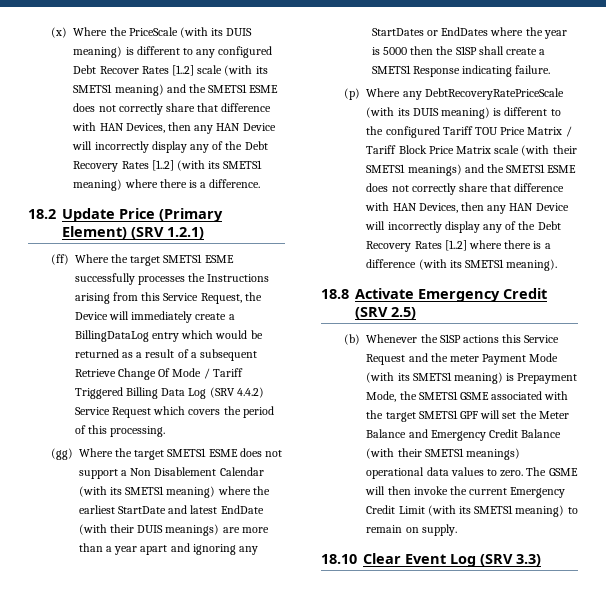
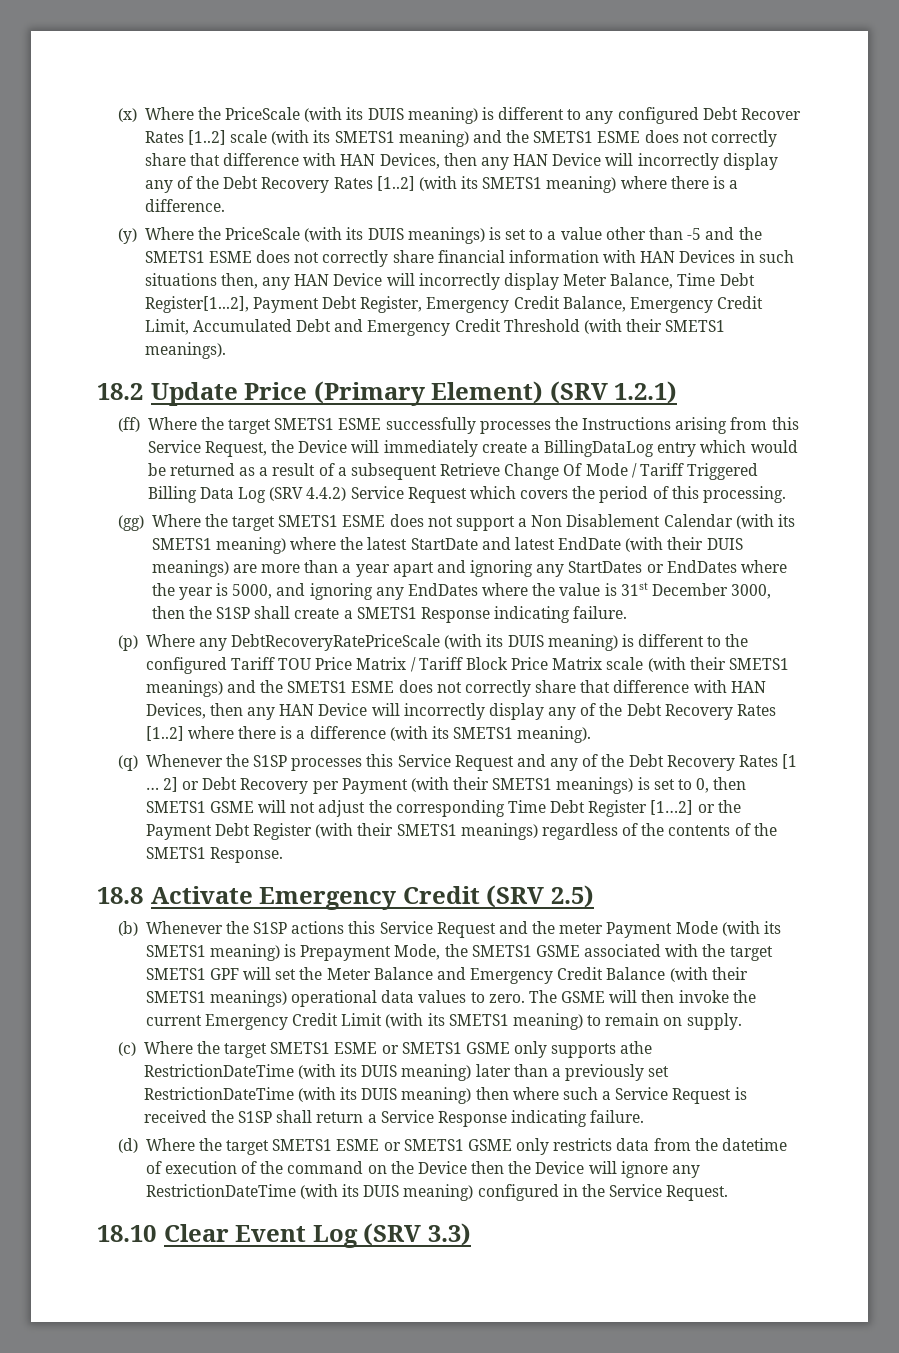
(261, 183) none -> [117,227,762,244] [144,250,794,267] [144,273,755,290] [144,296,764,313] [144,319,726,336] [144,342,226,359] // (y) Where the PriceScale (with its DUIS meanings) is set to a value other than -5 and the SMETS1 ESME does not correctly share financial information with HAN Devices in such situations then, any HAN Device will incorrectly display Meter Balance, Time Debt Register[1...2], Payment Debt Register, Emergency Credit Balance, Emergency Credit Limit, Accumulated Debt and Emergency Credit Threshold (with their SMETS1 meanings).
[78,505,115,514] earliest -> [367,537,408,550] latest
[382,47,407,55] 5000 -> [232,582,772,600] 5000, and ignoring any EndDates where the value is 31st December 3000,
(558, 265) none -> [117,754,798,771] [145,777,747,794] [145,800,741,817] [145,823,777,840] [145,847,283,863] // (q) Whenever the S1SP processes this Service Request and any of the Debt Recovery Rates [1 … 2] or Debt Recovery per Payment (with their SMETS1 meanings) is set to 0, then SMETS1 GSME will not adjust the corresponding Time Debt Register [1…2] or the Payment Debt Register (with their SMETS1 meanings) regardless of the contents of the SMETS1 Response.
(457, 530) none -> [117,1041,653,1058] [143,1064,670,1081] [143,1087,747,1104] [143,1110,645,1127] [117,1138,788,1155] [145,1161,701,1178] [145,1184,729,1201] // (c) Where the target SMETS1 ESME or SMETS1 GSME only supports athe RestrictionDateTime (with its DUIS meaning) later than a previously set RestrictionDateTime (with its DUIS meaning) then where such a Service Request is received the S1SP shall return a Service Response indicating failure. // (d) Where the target SMETS1 ESME or SMETS1 GSME only restricts data from the datetime of execution of the command on the Device then the Device will ignore any RestrictionDateTime (with its DUIS meaning) configured in the Service Request.

